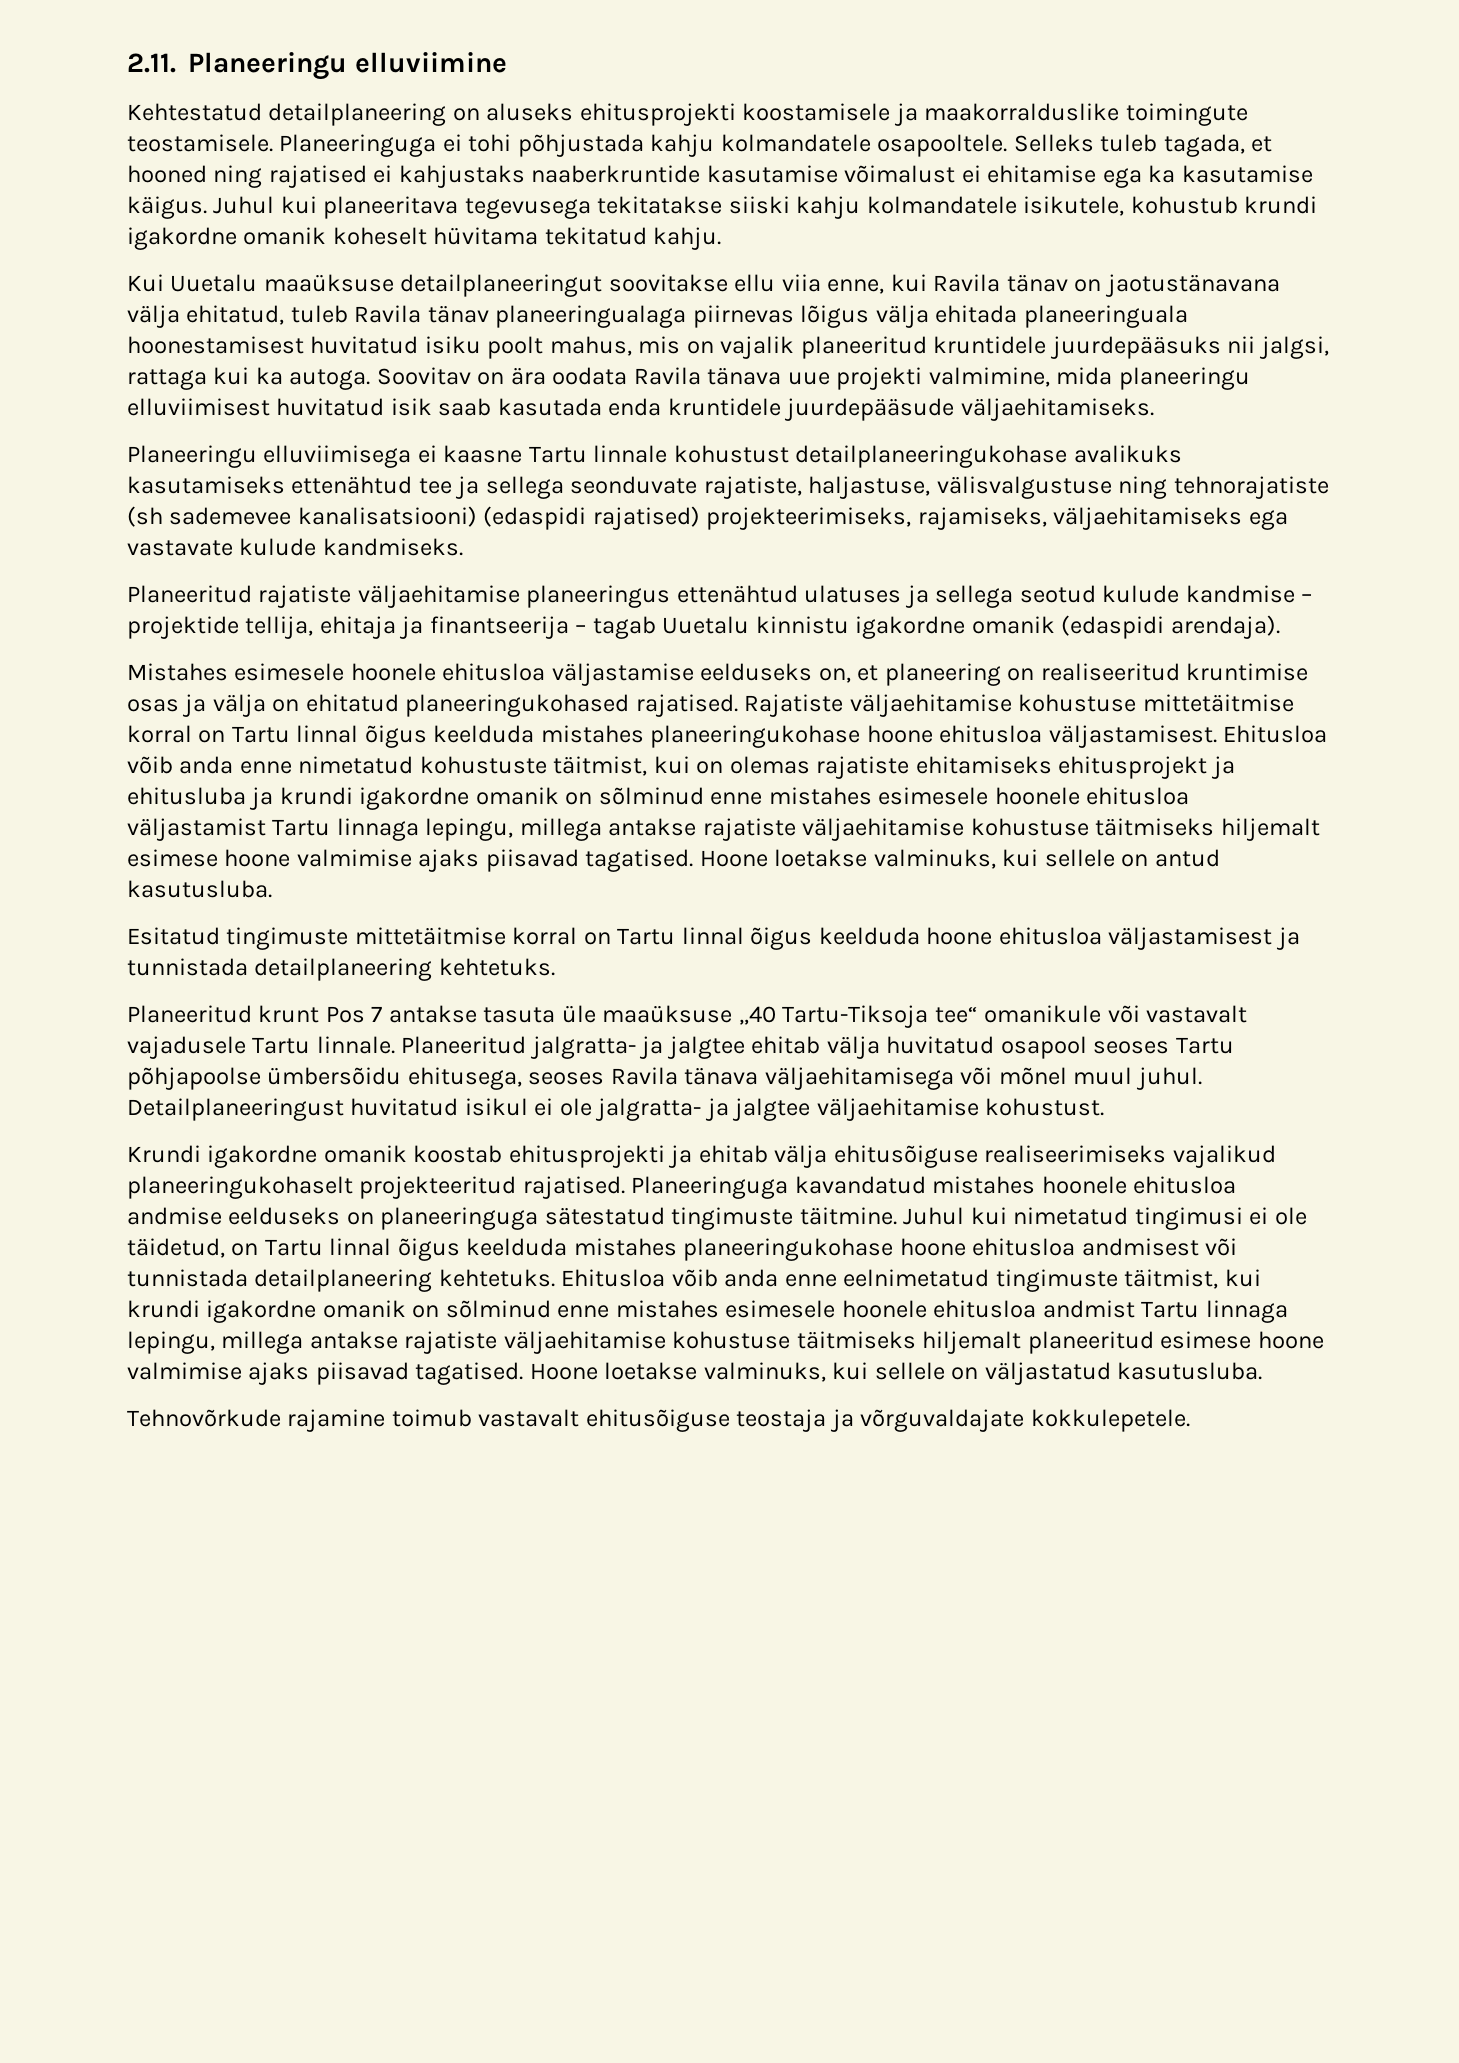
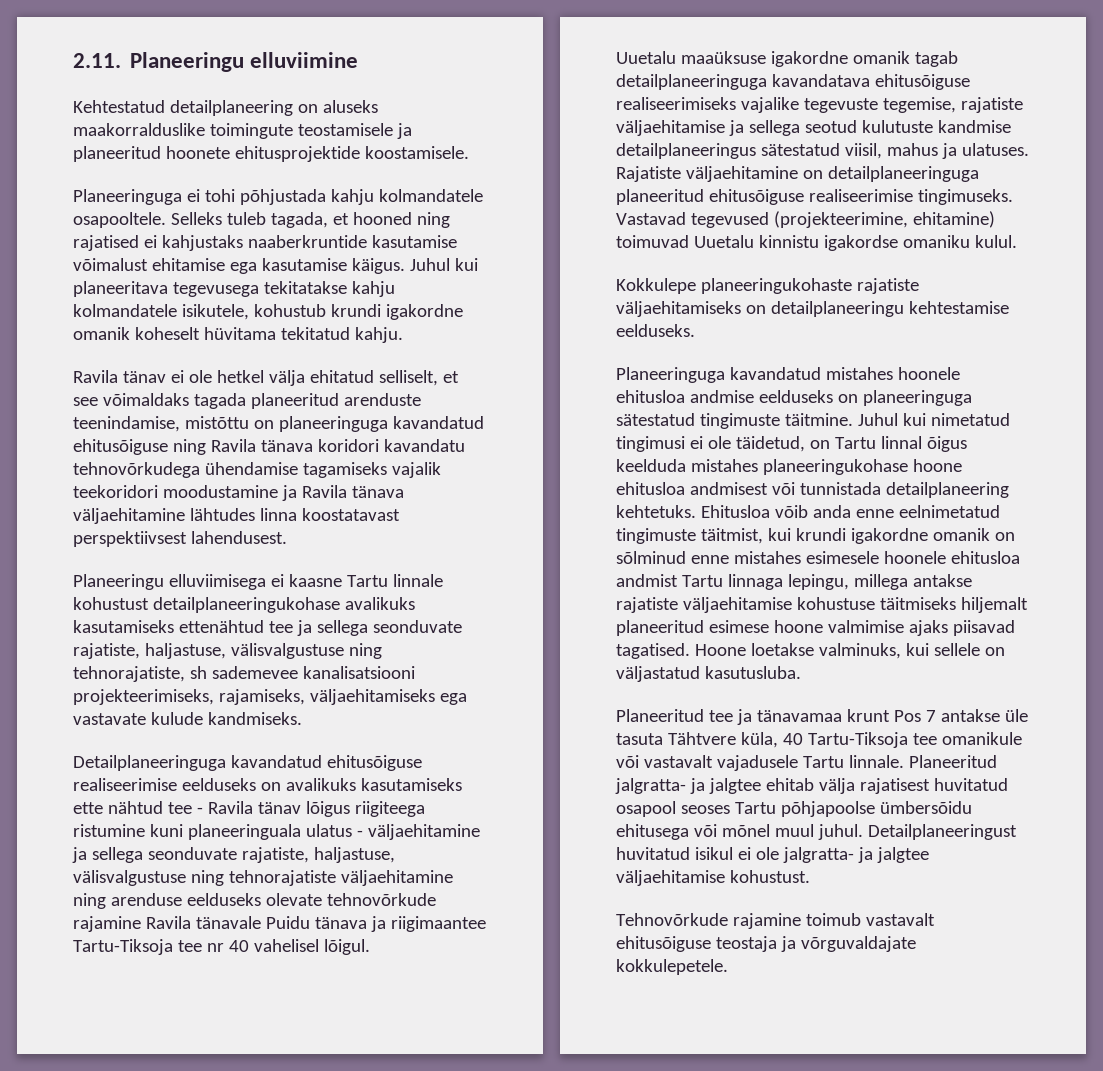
[579,103,1248,126] [127,134,273,152] ehitusprojekti koostamisele ja maakorralduslike toimingute teostamisele. -> [73,123,412,139] [73,146,469,162] maakorralduslike toimingute teostamisele ja planeeritud hoonete ehitusprojektide koostamisele. //
[961,165,981,183] ei -> (148, 264) none
[1148,165,1176,183] ka -> (257, 268) none
[728,196,790,214] siiski -> (347, 287) none
[127,274,1280,297] [127,305,1188,328] [127,336,1329,359] [127,367,1250,390] [127,398,1154,421] Kui Uuetalu maaüksuse detailplaneeringut soovitakse ellu viia enne, kui Ravila tänav on jaotustänavana välja ehitatud, tuleb Ravila tänav planeeringualaga piirnevas lõigus välja ehitada planeeringuala hoonestamisest huvitatud isiku poolt mahus, mis on vajalik planeeritud kruntidele juurdepääsuks nii jalgsi, rattaga kui ka autoga. Soovitav on ära oodata Ravila tänava uue projekti valmimine, mida planeeringu elluviimisest huvitatud isik saab kasutada enda kruntidele juurdepääsude väljaehitamiseks. -> [73,370,459,386] [73,393,421,409] [73,416,484,432] [73,439,465,455] [73,462,441,478] [73,485,404,501] [73,508,400,524] [73,531,287,547] Ravila tänav ei ole hetkel välja ehitatud selliselt, et see võimaldaks tagada planeeritud arenduste teenindamise, mistõttu on planeeringuga kavandatud ehitusõiguse ning Ravila tänava koridori kavandatu tehnovõrkudega ühendamise tagamiseks vajalik teekoridori moodustamine ja Ravila tänava väljaehitamine lähtudes linna koostatavast perspektiivsest lahendusest.
[1173,476,1329,499] [127,506,700,530] tehnorajatiste (sh sademevee kanalisatsiooni) (edaspidi rajatised) -> [73,666,415,682] tehnorajatiste, sh sademevee kanalisatsiooni
[127,585,1313,608] [127,615,1280,639] [127,663,1309,686] [127,694,1294,717] [127,725,1328,748] [127,756,1235,779] [127,787,1190,810] [127,818,1320,841] [127,849,1220,872] [127,880,272,898] [127,927,1300,950] [127,958,555,981] [127,1005,1248,1028] [127,1036,1234,1059] [127,1067,1202,1090] [127,1098,1105,1121] [127,1145,1276,1168] [127,1176,625,1199] Planeeritud rajatiste väljaehitamise planeeringus ettenähtud ulatuses ja sellega seotud kulude kandmise – projektide tellija, ehitaja ja finantseerija – tagab Uuetalu kinnistu igakordne omanik (edaspidi arendaja). // Mistahes esimesele hoonele ehitusloa väljastamise eelduseks on, et planeering on realiseeritud kruntimise osas ja välja on ehitatud planeeringukohased rajatised. Rajatiste väljaehitamise kohustuse mittetäitmise korral on Tartu linnal õigus keelduda mistahes planeeringukohase hoone ehitusloa väljastamisest. Ehitusloa võib anda enne nimetatud kohustuste täitmist, kui on olemas rajatiste ehitamiseks ehitusprojekt ja ehitusluba ja krundi igakordne omanik on sõlminud enne mistahes esimesele hoonele ehitusloa väljastamist Tartu linnaga lepingu, millega antakse rajatiste väljaehitamise kohustuse täitmiseks hiljemalt esimese hoone valmimise ajaks piisavad tagatised. Hoone loetakse valminuks, kui sellele on antud kasutusluba. // Esitatud tingimuste mittetäitmise korral on Tartu linnal õigus keelduda hoone ehitusloa väljastamisest ja tunnistada detailplaneering kehtetuks. // Planeeritud krunt Pos 7 antakse tasuta üle maaüksuse „40 Tartu-Tiksoja tee“ omanikule või vastavalt vajadusele Tartu linnale. Planeeritud jalgratta- ja jalgtee ehitab välja huvitatud osapool seoses Tartu põhjapoolse ümbersõidu ehitusega, seoses Ravila tänava väljaehitamisega või mõnel muul juhul. Detailplaneeringust huvitatud isikul ei ole jalgratta- ja jalgtee väljaehitamise kohustust. // Krundi igakordne omanik koostab ehitusprojekti ja ehitab välja ehitusõiguse realiseerimiseks vajalikud planeeringukohaselt projekteeritud rajatised. -> [73,755,422,771] [73,778,462,791] [73,801,425,817] [73,824,480,840] [72,847,395,863] [73,870,453,886] [73,893,436,909] [73,916,486,932] [73,939,370,955] [616,51,958,67] [616,74,970,90] [616,97,1023,113] [616,120,1011,136] [616,143,1029,159] [616,166,979,182] [616,189,1013,205] [616,211,995,228] [616,235,1017,251] [616,278,919,294] [616,301,1009,317] [616,324,695,337] Detailplaneeringuga kavandatud ehitusõiguse realiseerimise eelduseks on avalikuks kasutamiseks ette nähtud tee - Ravila tänav lõigus riigiteega ristumine kuni planeeringuala ulatus - väljaehitamine ja sellega seonduvate rajatiste, haljastuse, välisvalgustuse ning tehnorajatiste väljaehitamine ning arenduse eelduseks olevate tehnovõrkude rajamine Ravila tänavale Puidu tänava ja riigimaantee Tartu-Tiksoja tee nr 40 vahelisel lõigul. // Uuetalu maaüksuse igakordne omanik tagab detailplaneeringuga kavandatava ehitusõiguse realiseerimiseks vajalike tegevuste tegemise, rajatiste väljaehitamise ja sellega seotud kulutuste kandmise detailplaneeringus sätestatud viisil, mahus ja ulatuses. Rajatiste väljaehitamine on detailplaneeringuga planeeritud ehitusõiguse realiseerimise tingimuseks. Vastavad tegevused (projekteerimine, ehitamine) toimuvad Uuetalu kinnistu igakordse omaniku kulul. // Kokkulepe planeeringukohaste rajatiste väljaehitamiseks on detailplaneeringu kehtestamise eelduseks. //
(1263, 1371) none -> [616,709,1028,725] [616,732,1022,748] [616,755,997,771] [615,778,1008,794] [616,801,972,817] [616,824,1017,840] [616,847,929,863] [616,870,810,886] // Planeeritud tee ja tänavamaa krunt Pos 7 antakse üle tasuta Tähtvere küla, 40 Tartu-Tiksoja tee omanikule või vastavalt vajadusele Tartu linnale. Planeeritud jalgratta- ja jalgtee ehitab välja rajatisest huvitatud osapool seoses Tartu põhjapoolse ümbersõidu ehitusega või mõnel muul juhul. Detailplaneeringust huvitatud isikul ei ole jalgratta- ja jalgtee väljaehitamise kohustust.

